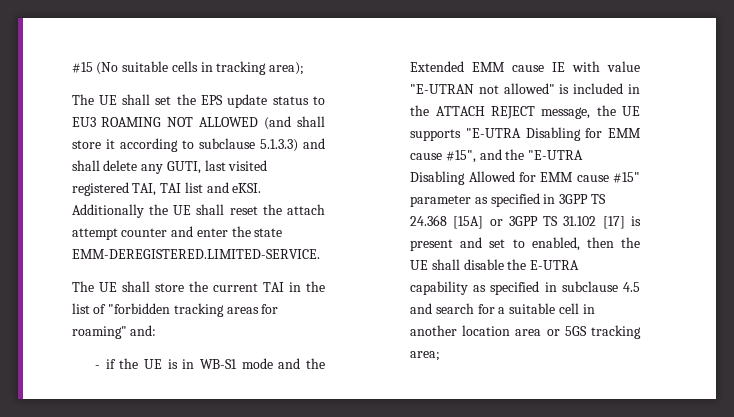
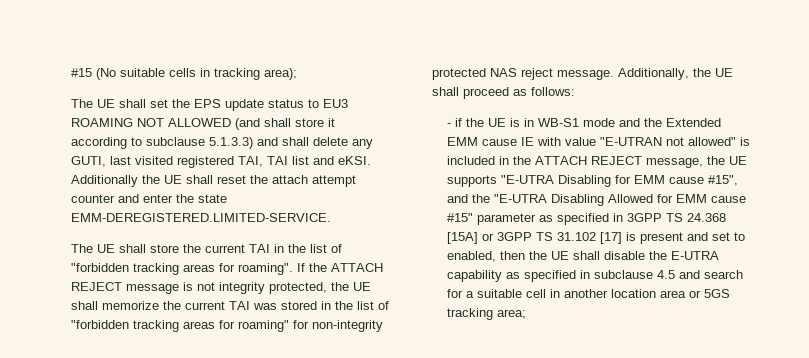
[71,325,157,339] roaming" and: -> [238,263,384,275] [71,282,372,294] [71,301,390,310] [71,320,384,332] [432,68,734,80] [432,87,576,99] roaming". If the ATTACH REJECT message is not integrity protected, the UE shall memorize the current TAI was stored in the list of "forbidden tracking areas for roaming" for non-integrity protected NAS reject message. Additionally, the UE shall proceed as follows:

